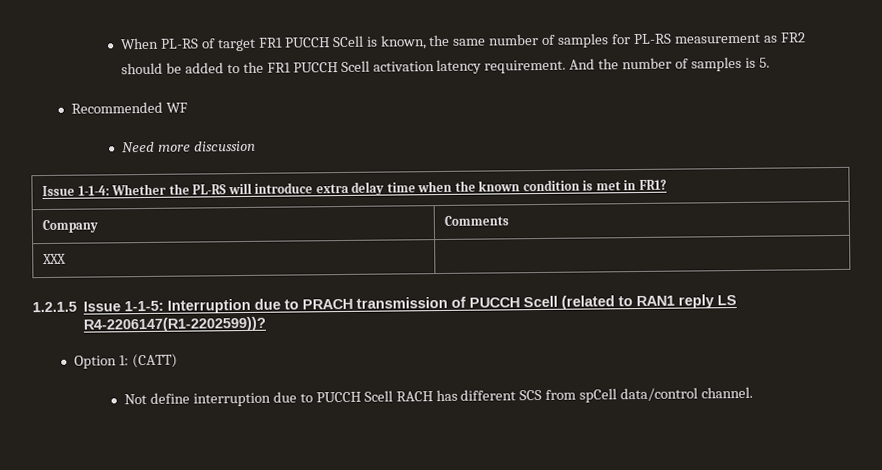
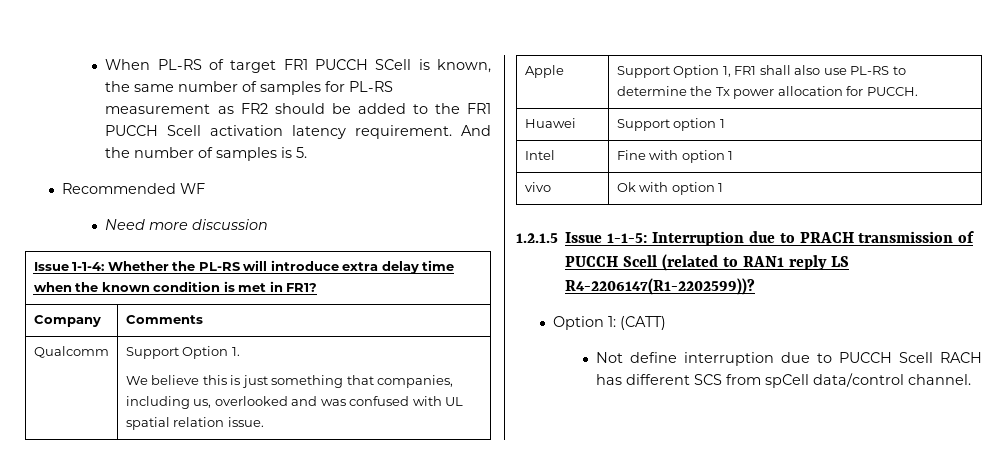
[42,253,67,265] XXX | -> [33,346,109,358] [125,346,240,359] [125,375,454,388] [125,396,464,409] [125,417,264,430] [524,65,564,78] [616,65,906,78] [616,86,918,99] [524,118,576,128] [616,118,725,131] [524,150,555,160] [616,150,734,163] [524,182,551,192] [616,182,724,195] Qualcomm | Support Option 1. // We believe this is just something that companies, including us, overlooked and was confused with UL spatial relation issue. // Apple | Support Option 1, FR1 shall also use PL-RS to determine the Tx power allocation for PUCCH. // Huawei | Support option 1 // Intel | Fine with option 1 // vivo | Ok with option 1

